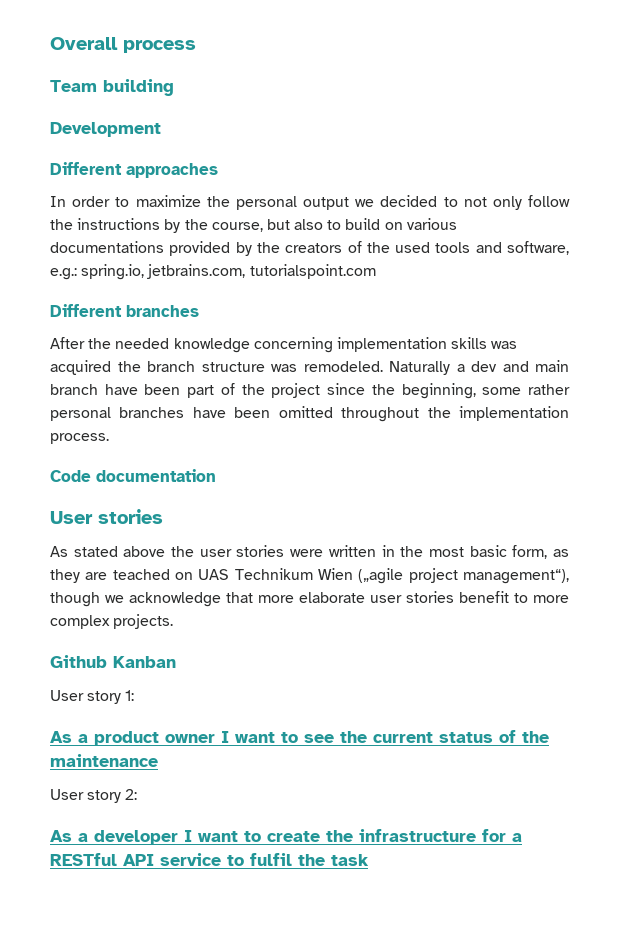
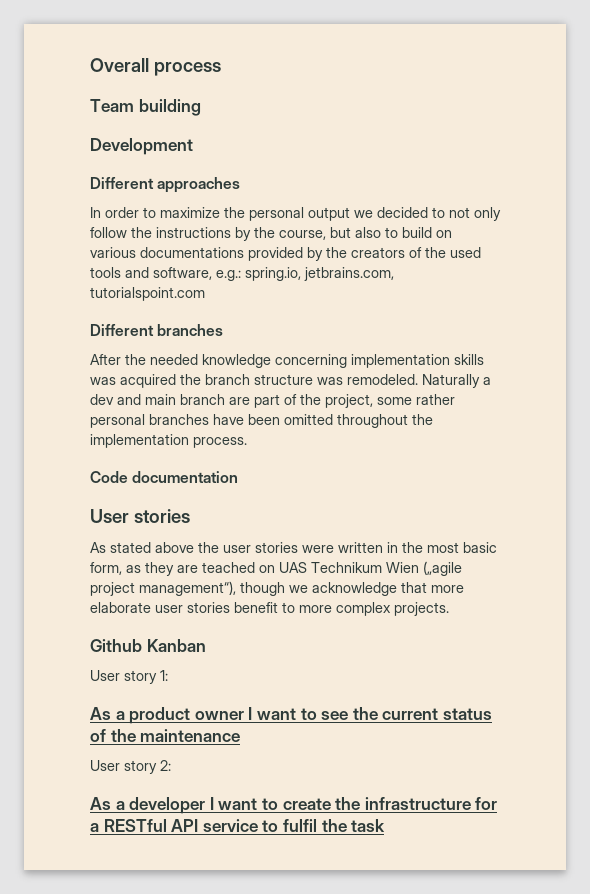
[104,384,181,395] have been -> [229,397,250,405] are
[271,383,476,399] project since the beginning, -> [325,394,373,408] project,

